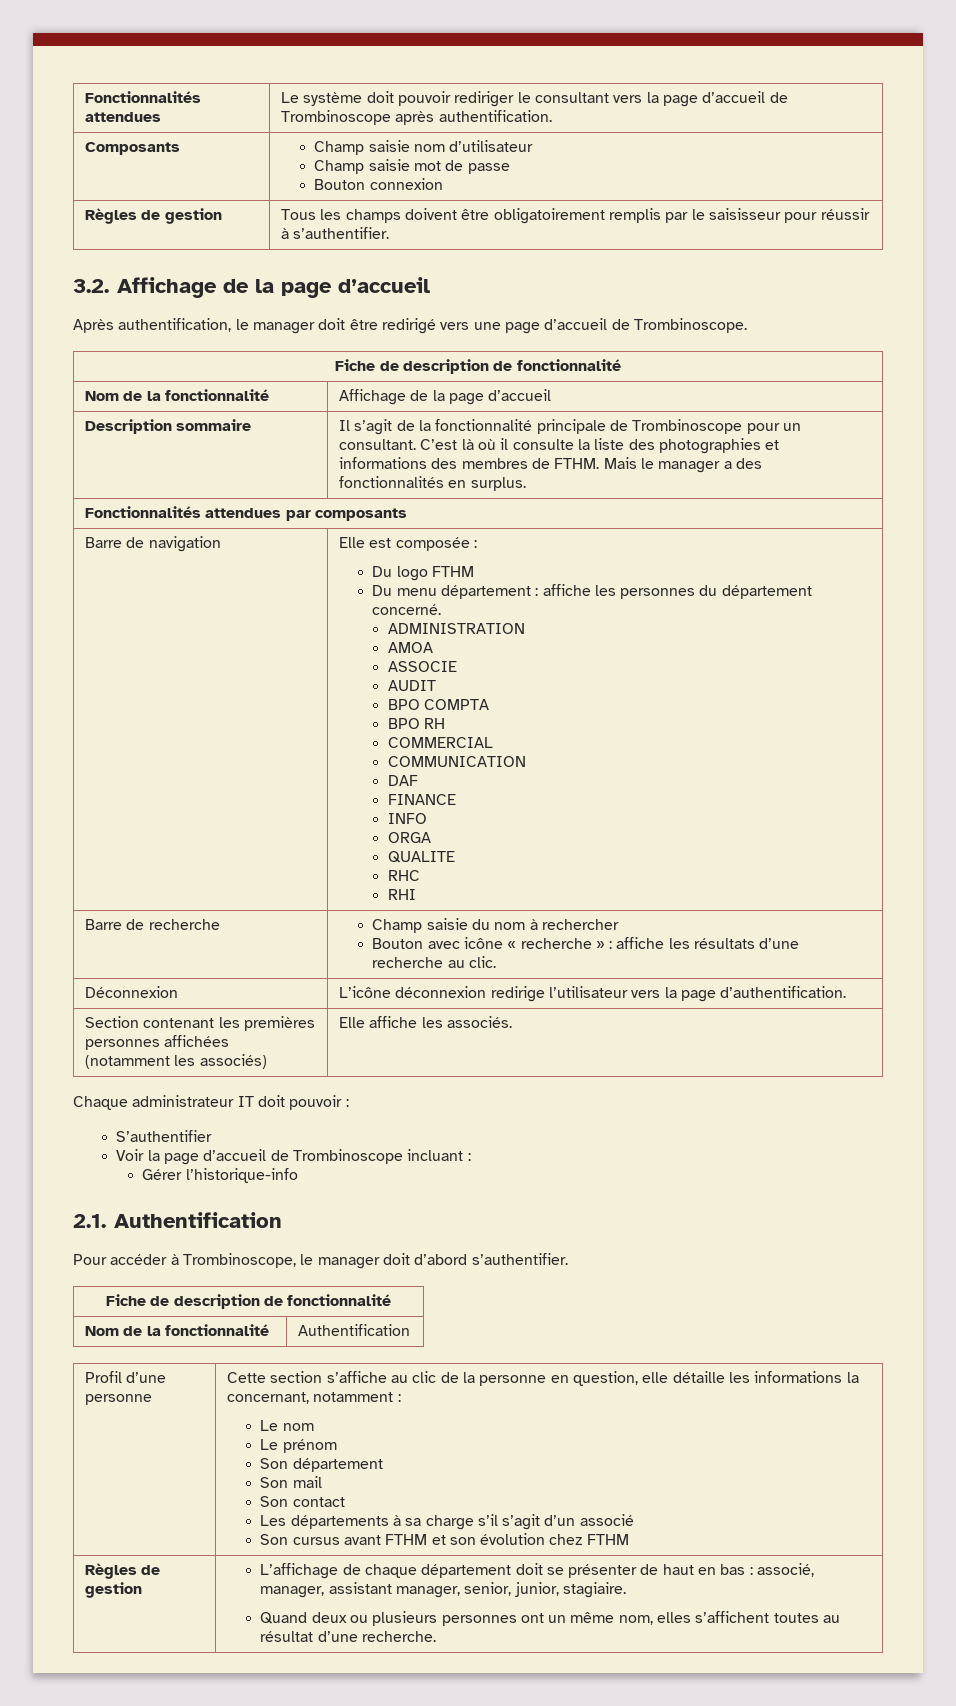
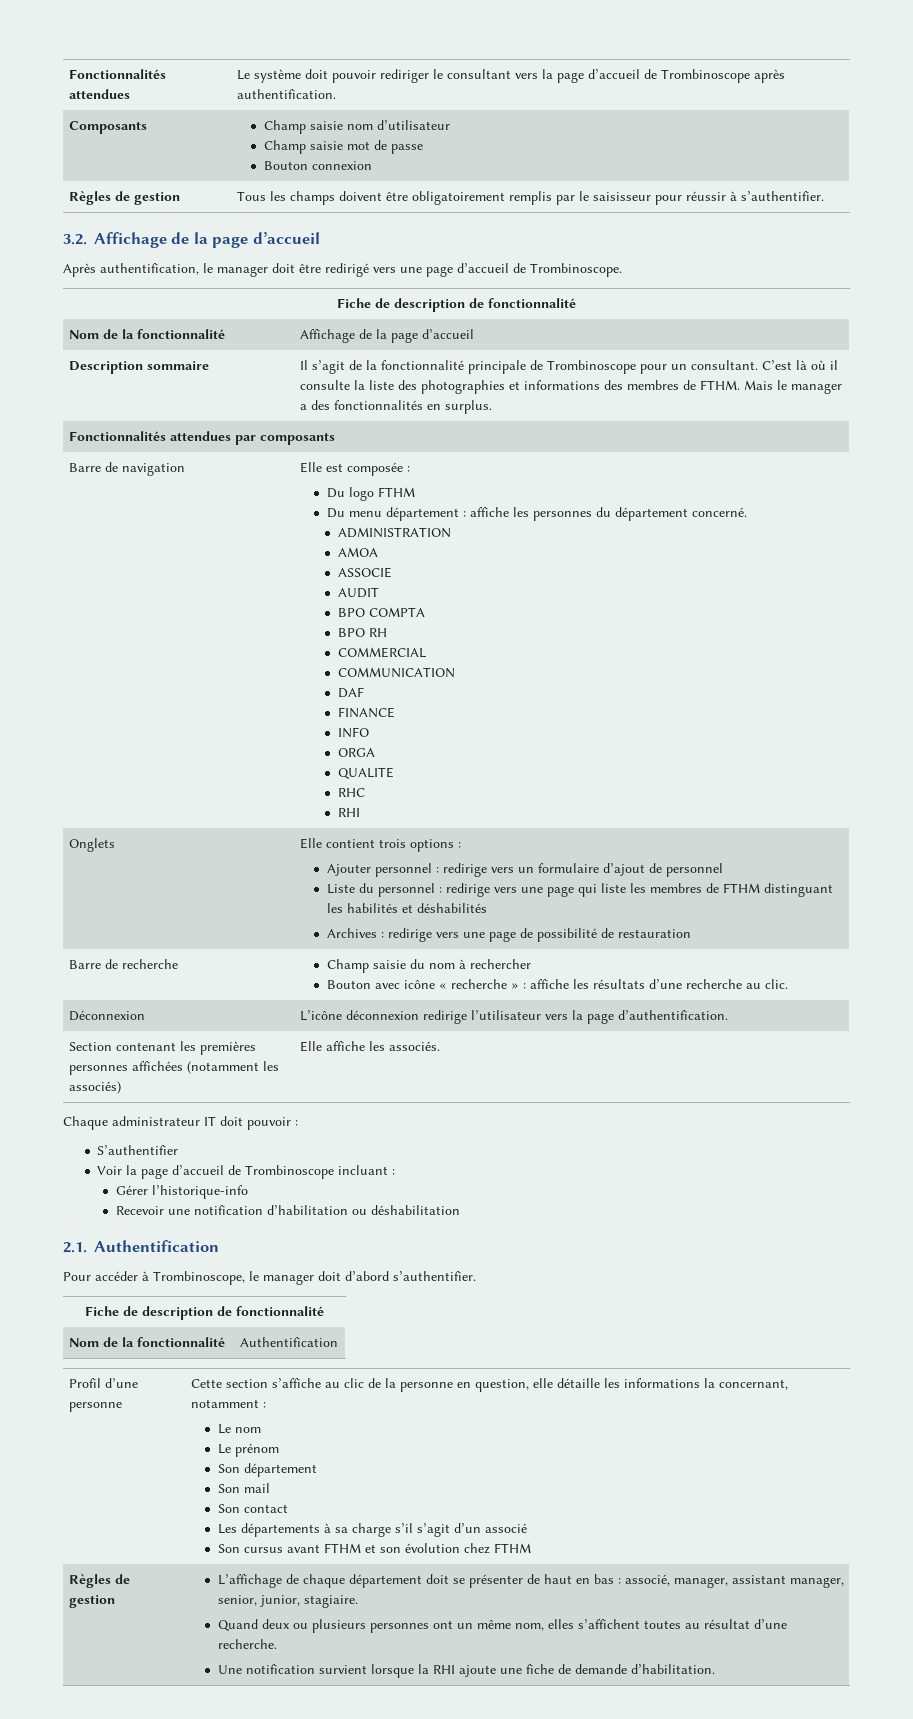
(416, 894) none -> [69,838,116,852] [300,838,462,852] [326,863,723,877] [326,883,833,897] [326,903,487,913] [326,928,691,942] // Onglets | Elle contient trois options : // Ajouter personnel : redirige vers un formulaire d’ajout de personnel // Liste du personnel : redirige vers une page qui liste les membres de FTHM distinguant les habilités et déshabilités // Archives : redirige vers une page de possibilité de restauration
(298, 1175) none -> [115,1205,460,1215] // Recevoir une notification d’habilitation ou déshabilitation
(436, 1636) none -> [217,1664,715,1678] // Une notification survient lorsque la RHI ajoute une fiche de demande d’habilitation.

